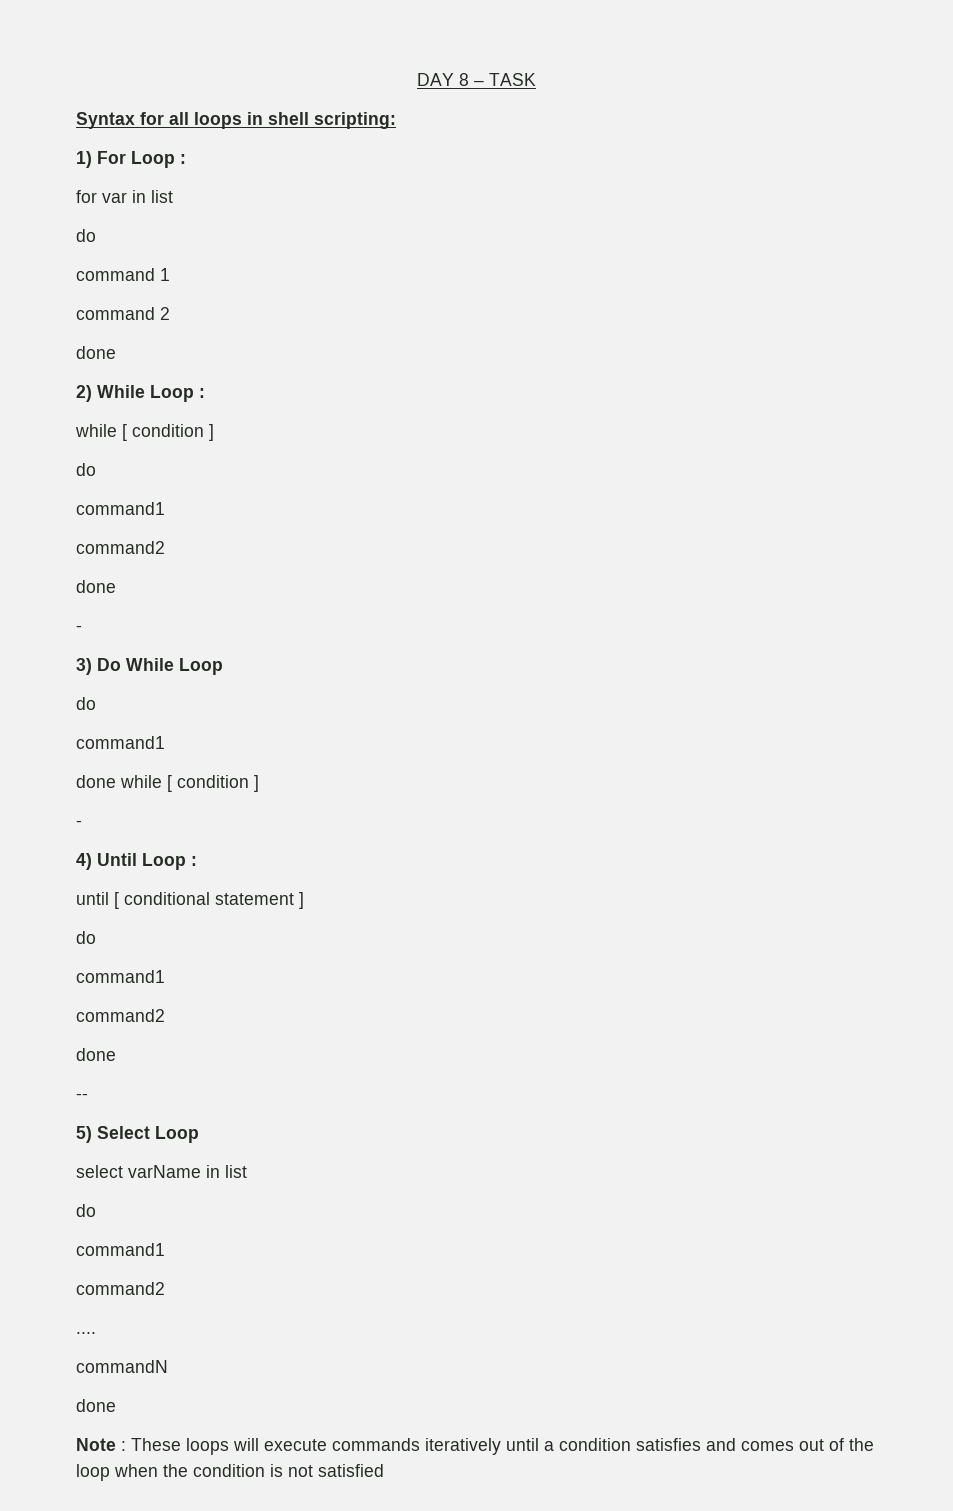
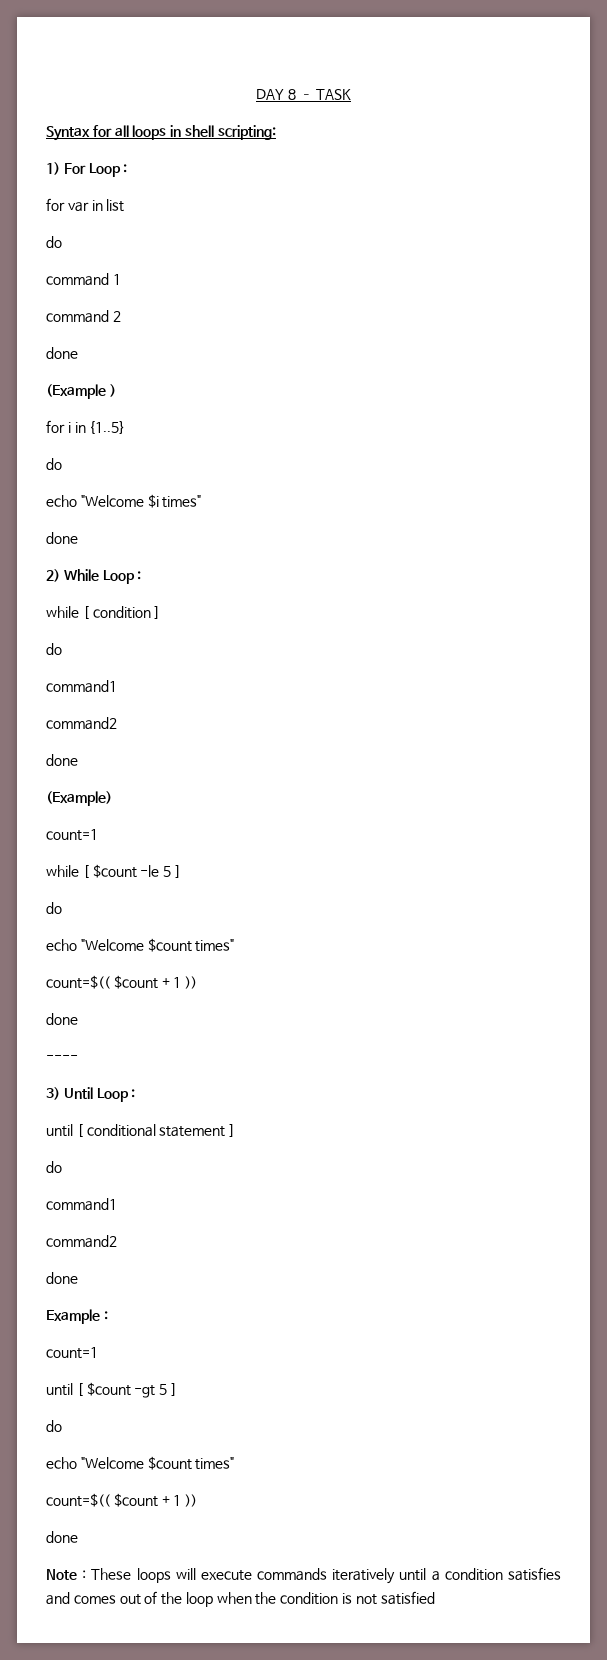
(116, 352) none -> [46,384,116,399] [46,420,126,434] [46,458,62,470] [46,494,202,508] [46,532,78,544] // (Example ) // for i in {1..5} // do // echo "Welcome $i times" // done
[76,625,82,632] [76,658,223,675] [76,697,96,710] [76,736,165,749] [76,775,259,792] [76,820,82,827] [76,853,92,870] - // 3) Do While Loop // do // command1 // done while [ condition ] // - // 4) -> [46,791,112,806] [46,829,98,841] [46,864,181,878] [46,902,62,914] [46,938,235,952] [46,975,198,989] [46,1013,78,1025] [46,1055,78,1061] [46,1087,60,1100] (Example) // count=1 // while [ $count -le 5 ] // do // echo "Welcome $count times" // count=$(( $count + 1 )) // done // ---- // 3)
[76,1093,88,1100] [76,1126,199,1143] [76,1165,247,1178] [76,1204,96,1217] [76,1243,165,1256] [76,1282,165,1295] [76,1332,96,1334] [76,1360,168,1373] -- // 5) Select Loop // select varName in list // do // command1 // command2 // .... // commandN -> [46,1309,108,1324] [46,1347,98,1359] [46,1382,177,1398] [46,1420,62,1432] [46,1456,235,1470] [46,1493,198,1507] Example : // count=1 // until [ $count -gt 5 ] // do // echo "Welcome $count times" // count=$(( $count + 1 ))

